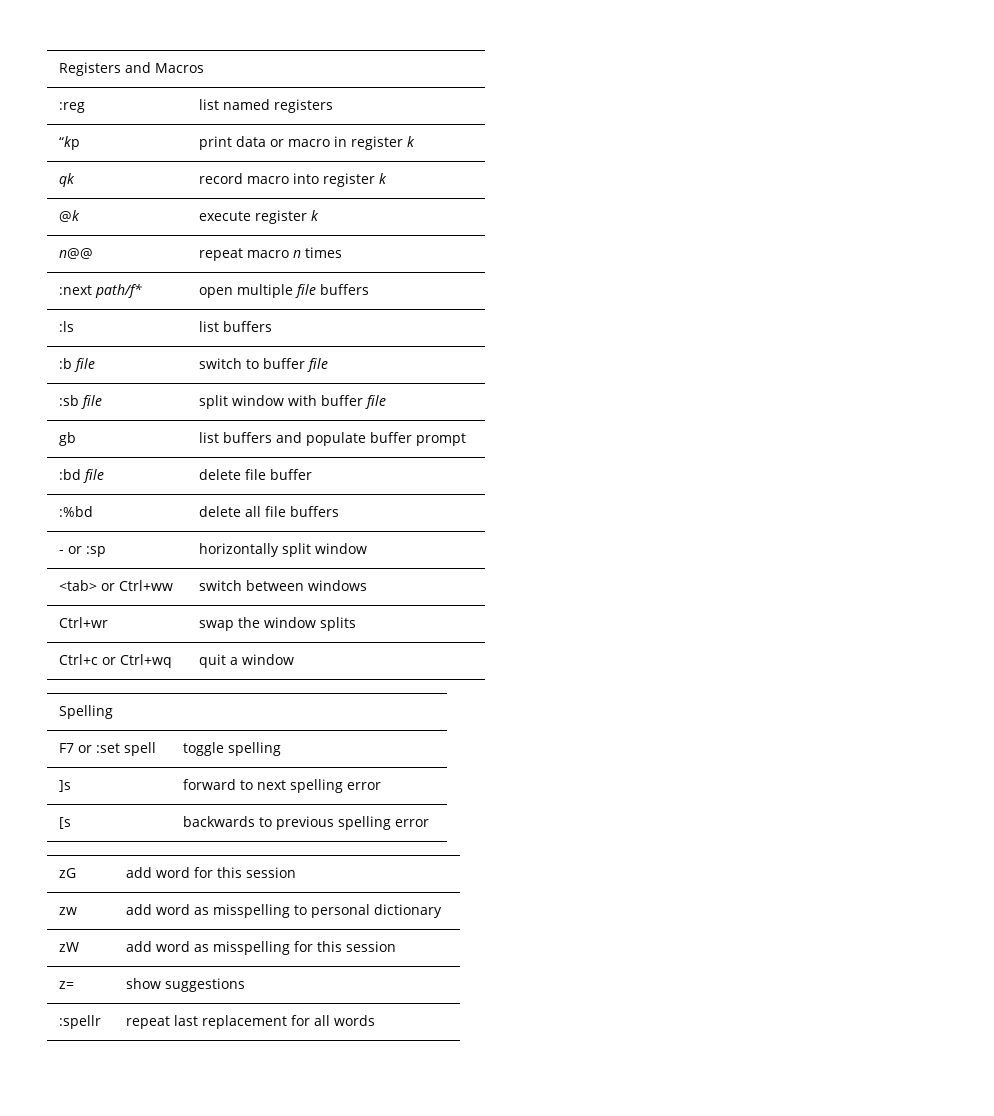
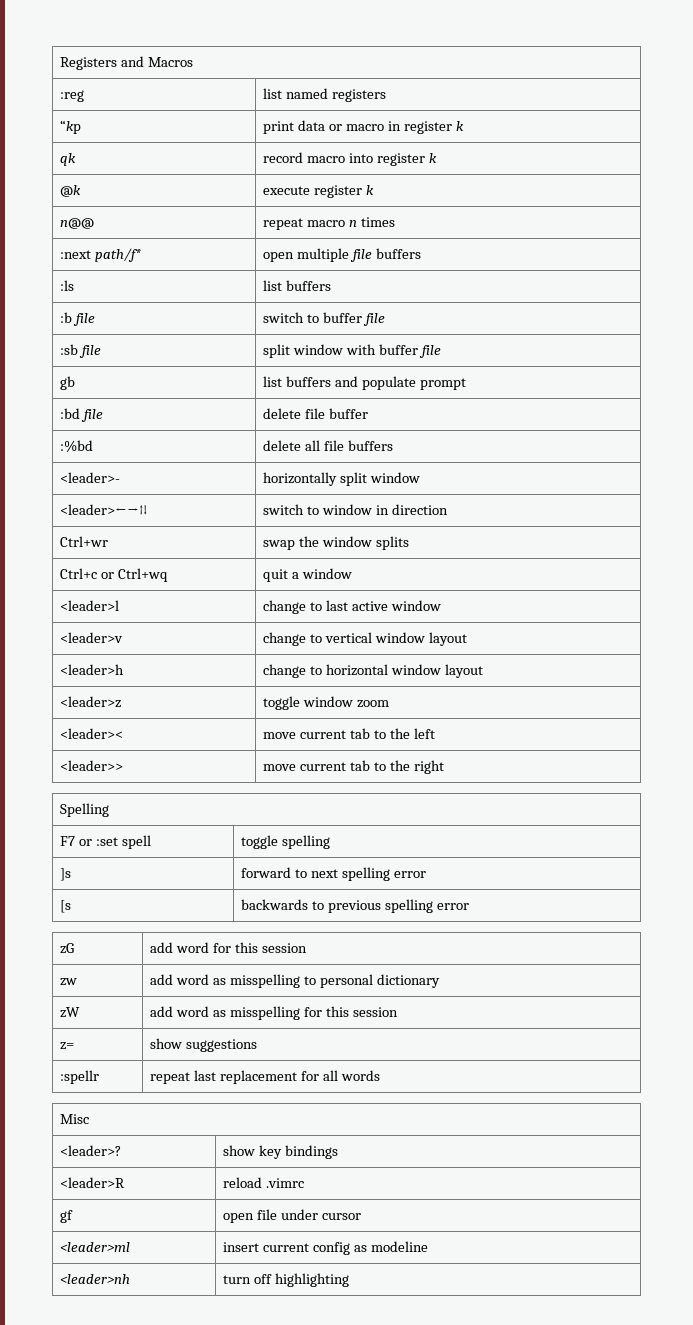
[370,432,413,443] buffer -> (417, 383) none
[59,546,107,557] - or :sp -> [60,472,121,483] <leader>-
[59,580,174,591] [199,580,368,591] <tab> or Ctrl+ww | switch between windows -> [60,504,148,515] [263,504,449,515] <leader>←→↑↓ | switch to window in direction
(295, 659) none -> [60,600,120,611] [263,600,442,614] [60,632,124,643] [263,632,468,646] [60,664,125,675] [263,664,484,678] [60,696,122,708] [263,696,390,710] [60,728,124,739] [263,728,435,739] [60,760,124,771] [263,760,444,774] // <leader>l | change to last active window // <leader>v | change to vertical window layout // <leader>h | change to horizontal window layout // <leader>z | toggle window zoom // <leader>< | move current tab to the left // <leader>> | move current tab to the right
(376, 1020) none -> [60,1114,90,1124] [60,1145,122,1156] [223,1145,339,1159] [60,1177,126,1188] [223,1177,305,1188] [60,1210,74,1223] [223,1209,362,1223] [60,1242,131,1252] [223,1241,429,1255] [60,1274,131,1284] [223,1273,350,1287] // Misc // <leader>? | show key bindings // <leader>R | reload .vimrc // gf | open file under cursor // <leader>ml | insert current config as modeline // <leader>nh | turn off highlighting

